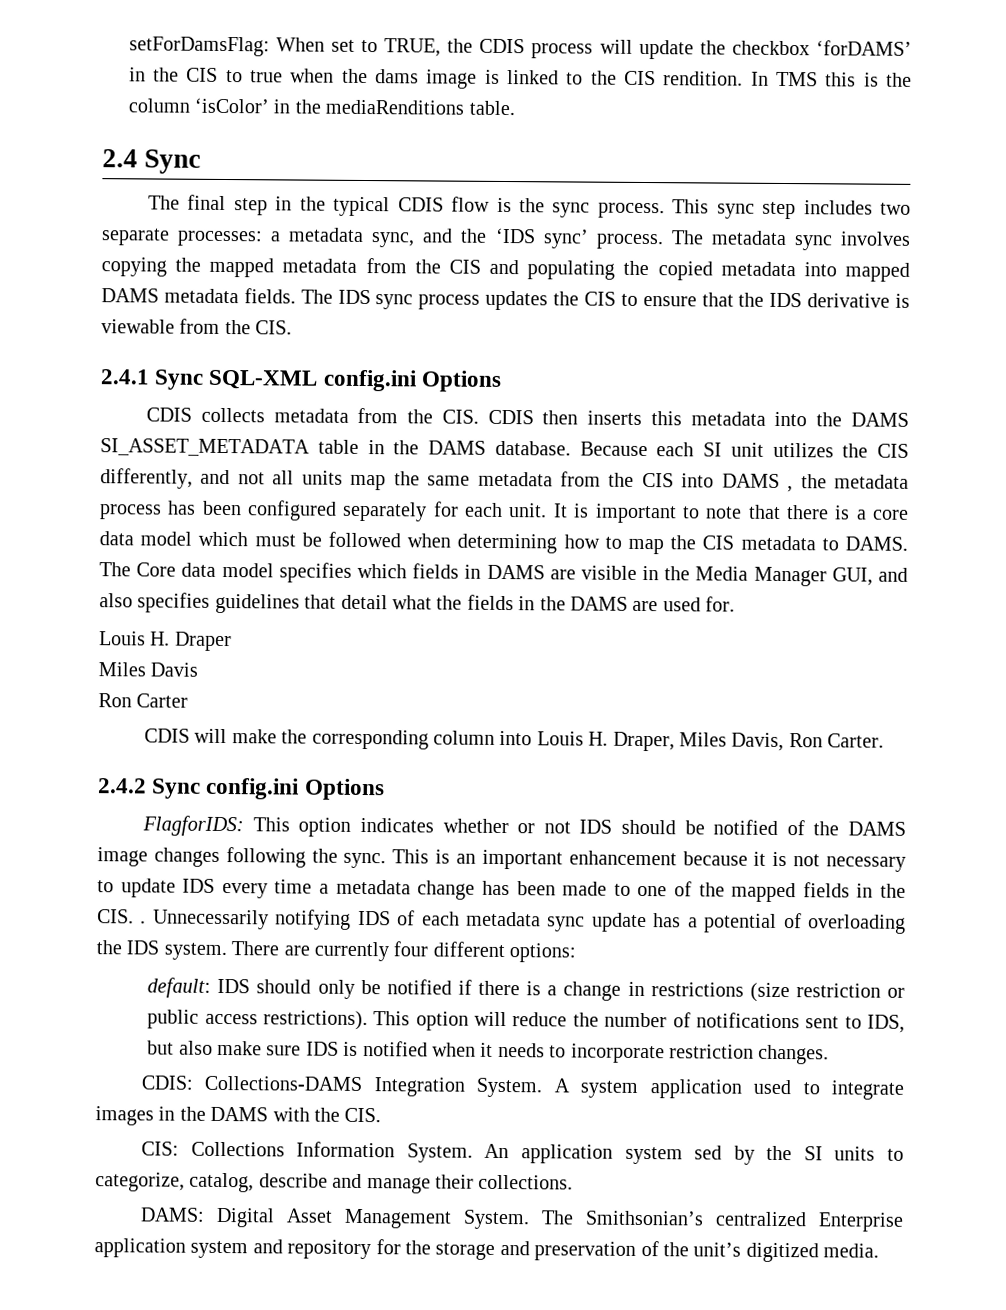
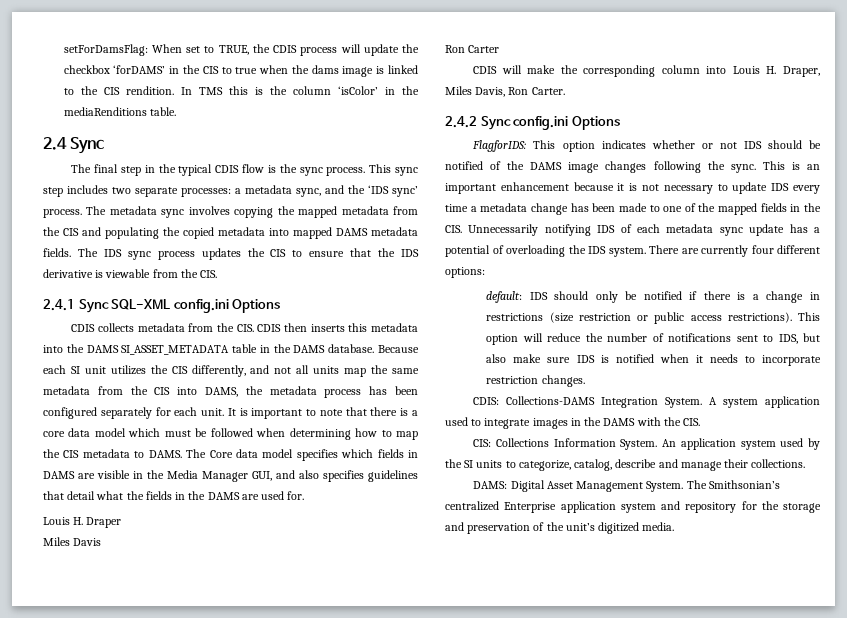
[721,473,794,493] DAMS , -> [205,387,238,397] DAMS,
[140,920,147,924] . -> (462, 229) none
[694,1145,723,1160] sed -> [780,438,804,447] used

